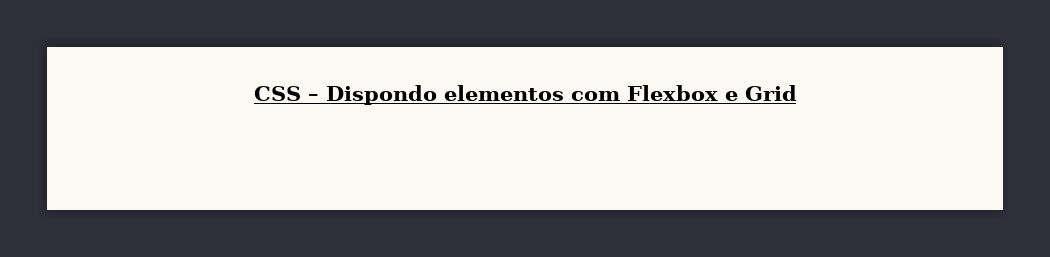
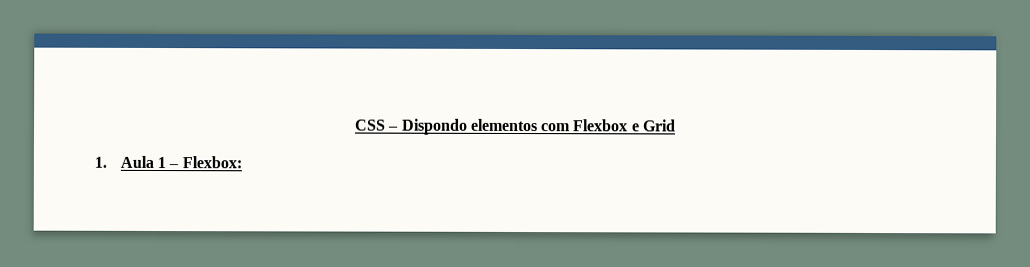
(797, 93) none -> [93,155,242,169] // 1. Aula 1 – Flexbox:

